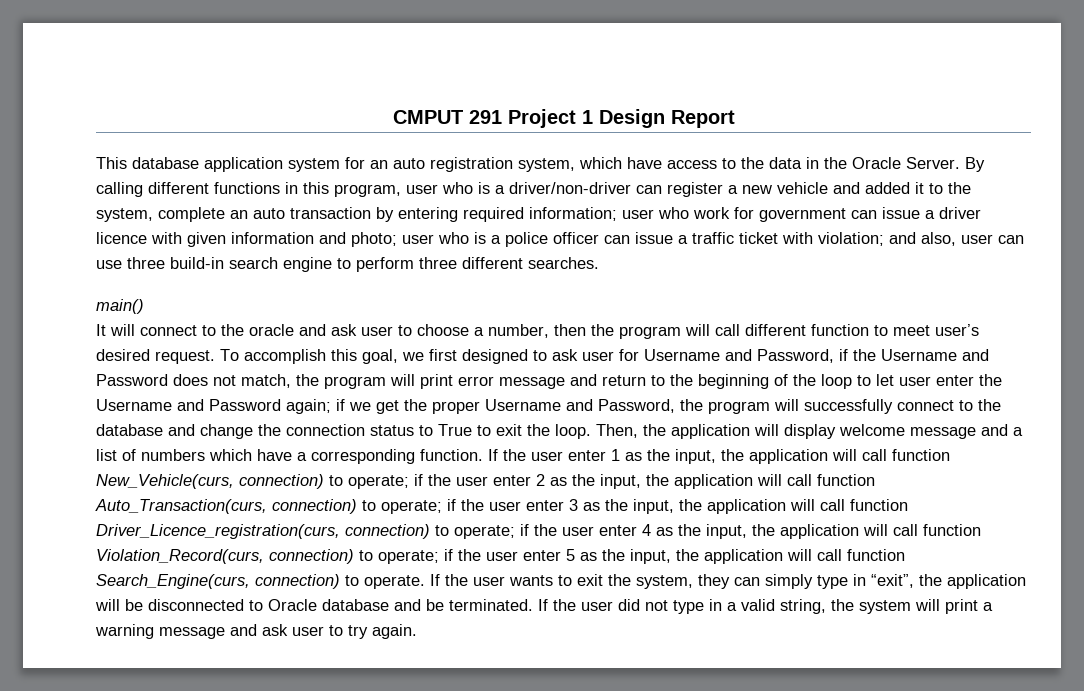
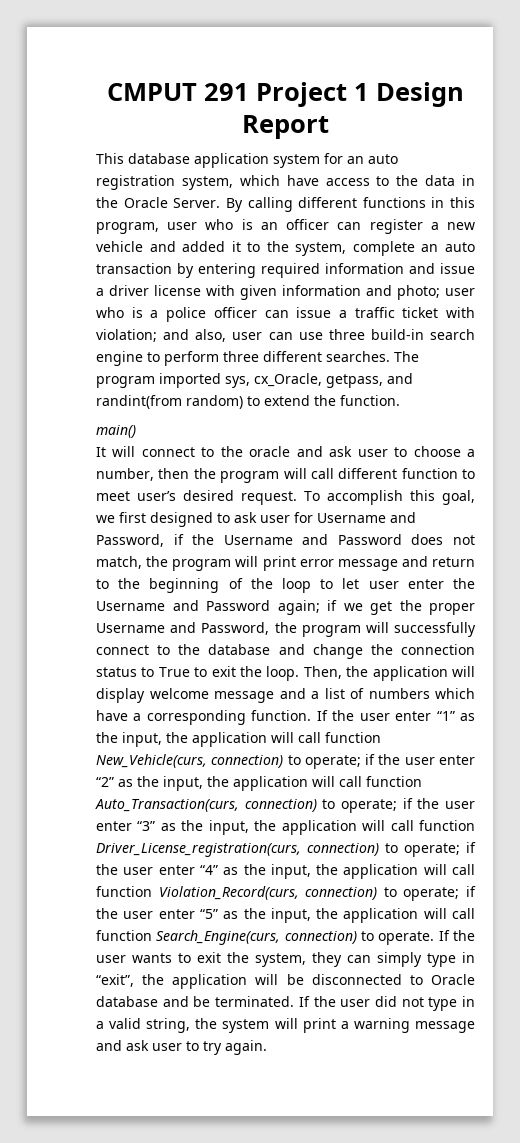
[495,182,631,194] a driver/non-driver -> [260,219,330,230] an officer
[529,207,877,222] information; user who work for government can -> [325,263,435,274] information and
[96,232,147,244] licence -> [154,285,201,296] license
(599, 263) none -> [394,351,419,362] [96,373,413,388] [96,395,400,409] The program imported sys, cx_Oracle, getpass, and randint(from random) to extend the function.
[611,449,620,461] 1 -> [436,711,455,721] “1”
[536,474,545,486] 2 -> [96,777,114,787] “2”
[569,499,908,514] [96,524,651,539] 3 as the input, the application will call function Driver_Licence_registration(curs, connection) to operate; if the user enter 4 -> [137,820,476,835] [96,842,476,857] [96,864,218,875] “3” as the input, the application will call function Driver_License_registration(curs, connection) to operate; if the user enter “4”
[566,549,575,561] 5 -> [199,909,218,919] “5”

